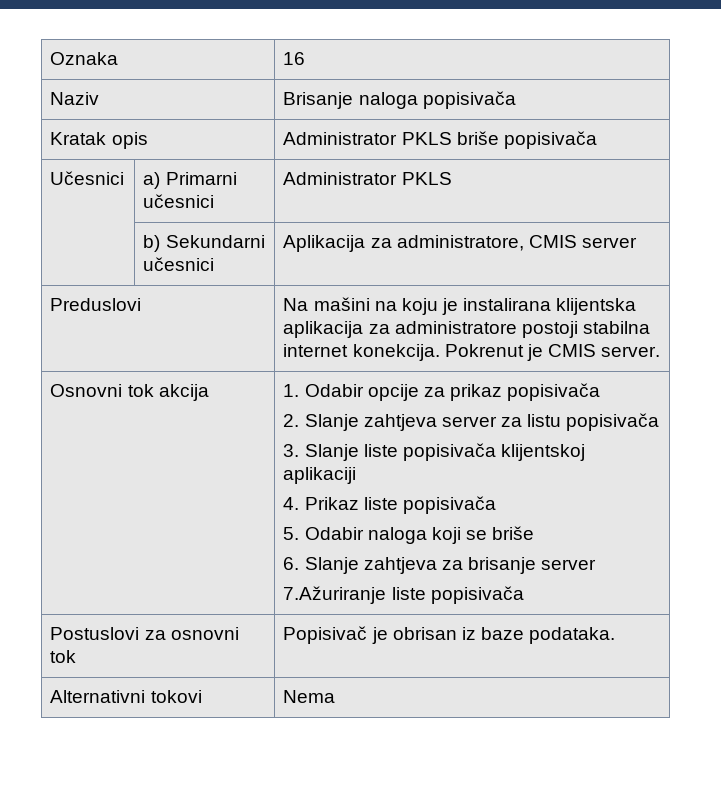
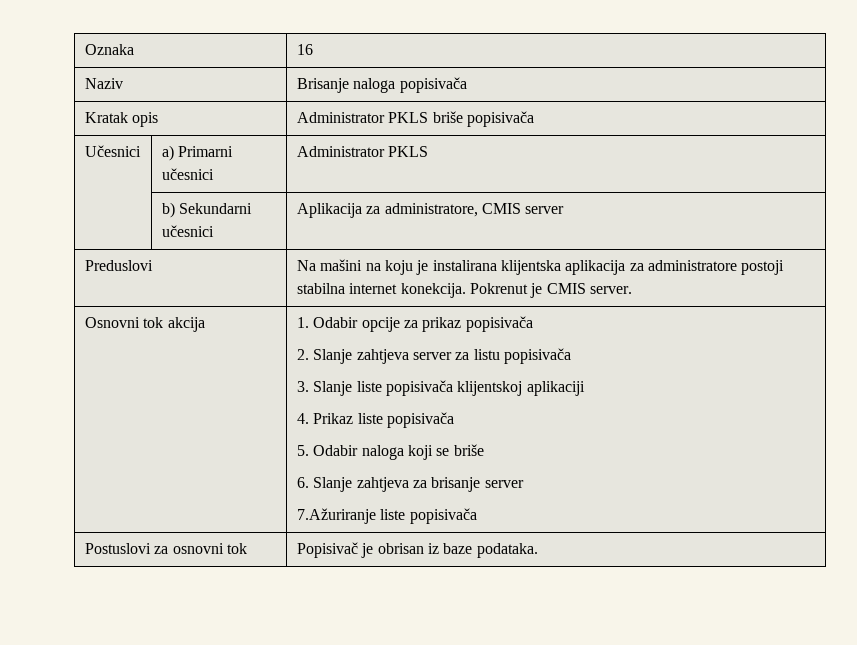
[50,690,202,703] [283,690,336,703] // Alternativni tokovi | Nema -> (538, 550) none

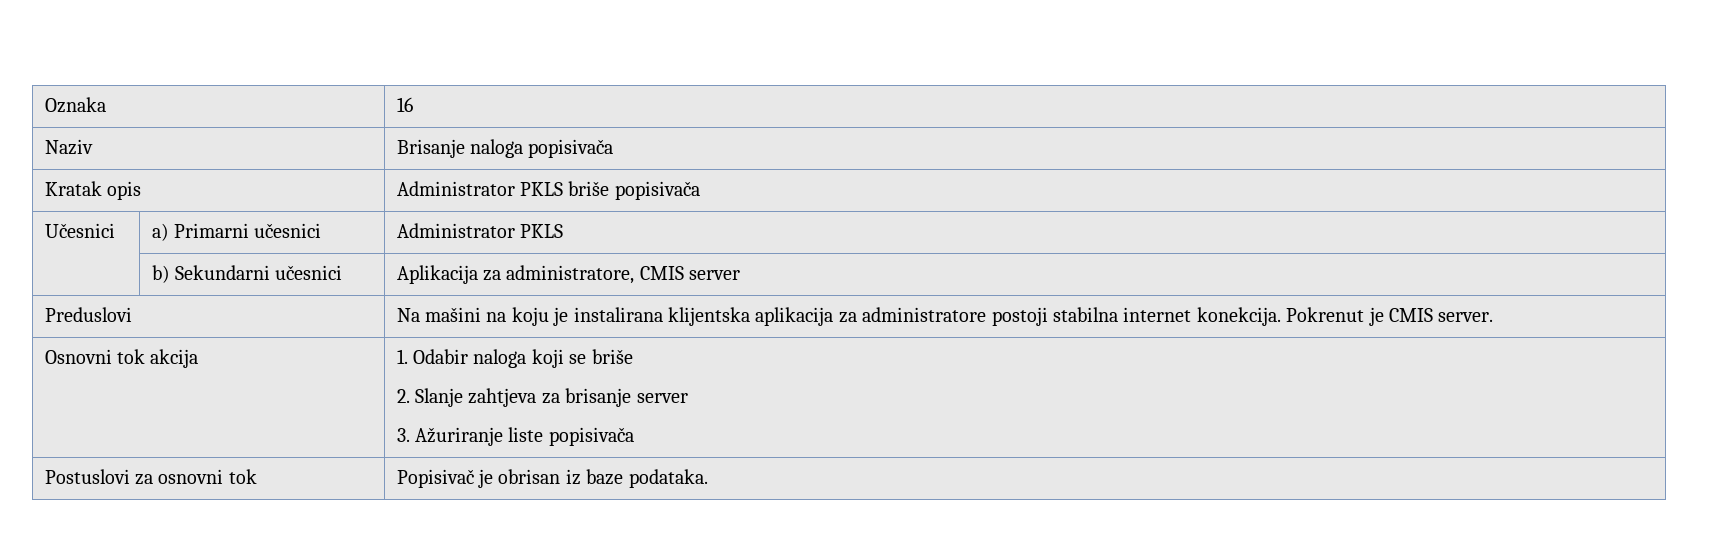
[361,316,533,332] [296,348,571,364] [296,380,585,396] [296,412,454,428] [296,445,359,456] opcije za prikaz popisivača // 2. Slanje zahtjeva server za listu popisivača // 3. Slanje liste popisivača klijentskoj aplikaciji // 4. Prikaz liste popisivača // 5. Odabir -> (469, 356) none
[296,477,309,488] 6. -> [396,389,410,403] 2.
[296,508,376,524] 7.Ažuriranje -> [396,427,504,446] 3. Ažuriranje

